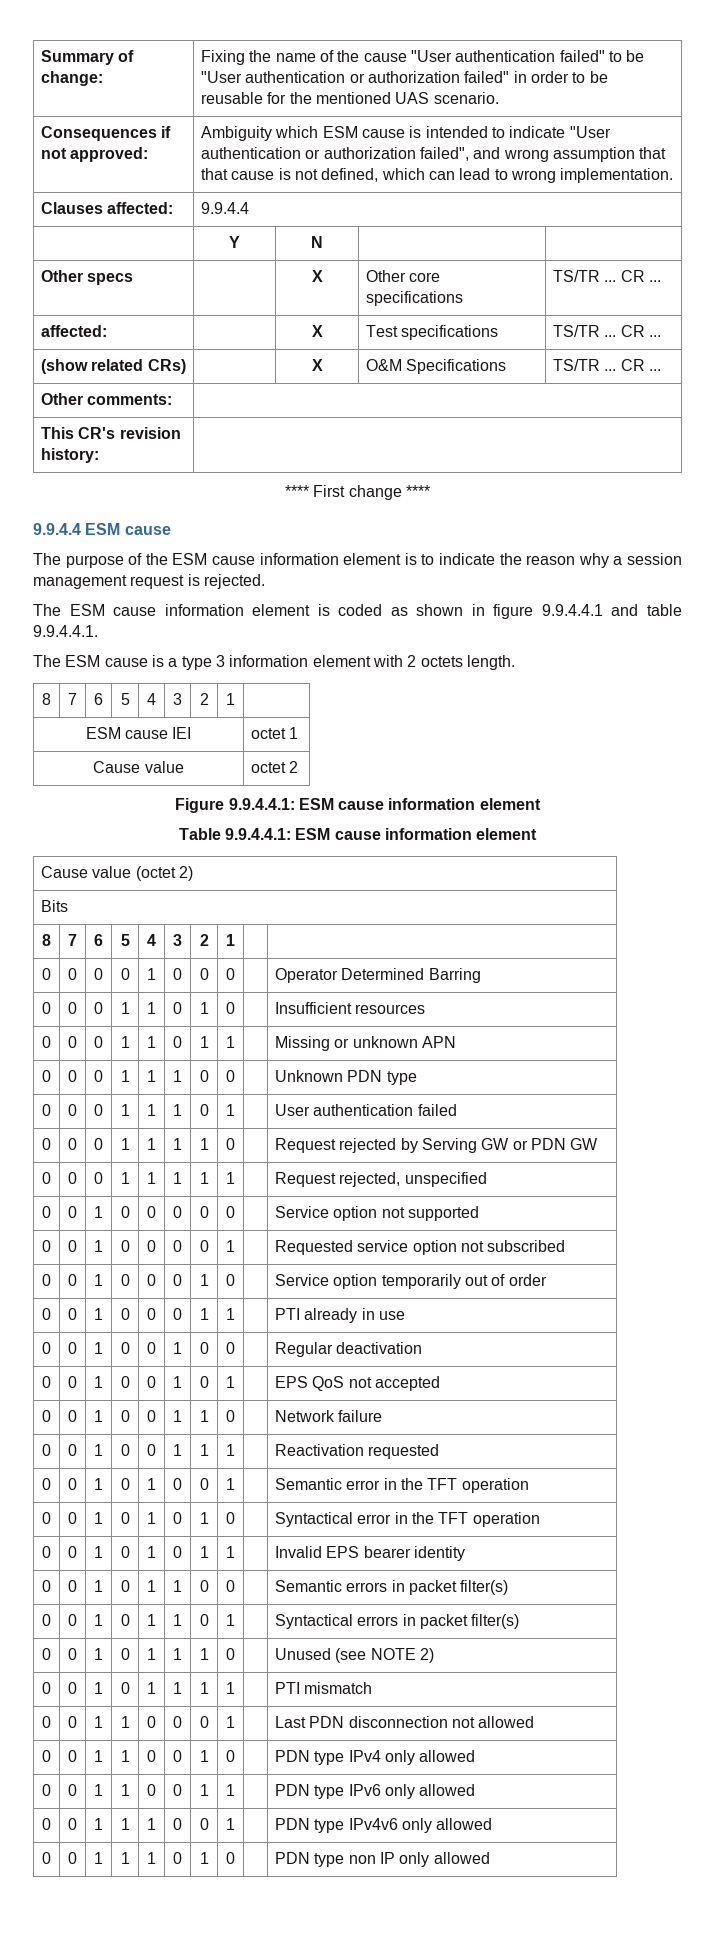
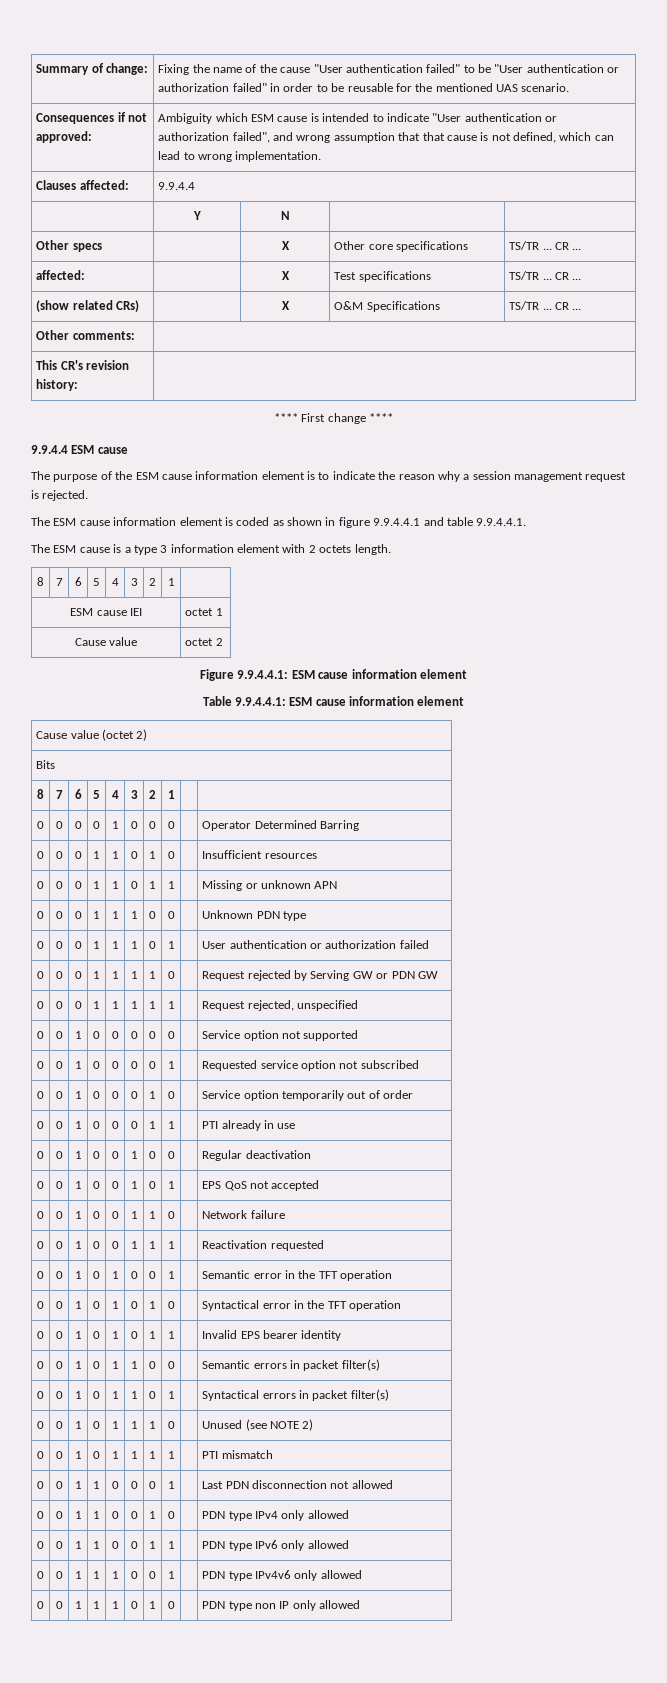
(414, 1110) none -> [310,940,397,949] or authorization

